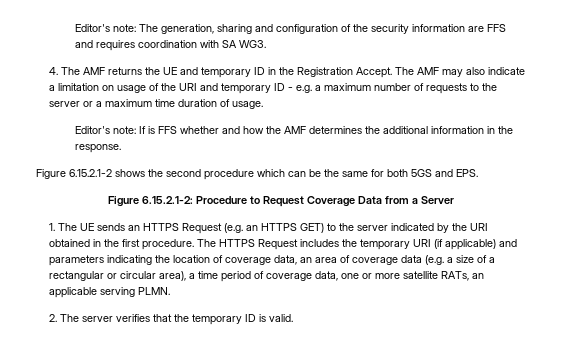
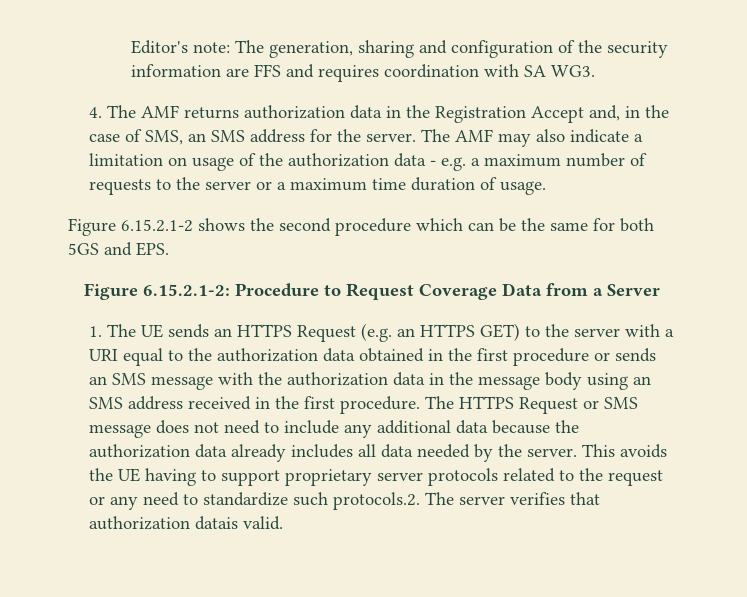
[144,67,392,78] the UE and temporary ID in the Registration Accept. -> [244,105,670,123] [89,129,417,145] authorization data in the Registration Accept and, in the case of SMS, an SMS address for the server.
[178,83,285,94] URI and temporary ID -> [288,153,427,167] authorization data
[74,126,513,134] [74,144,121,153] // Editor's note: If is FFS whether and how the AMF determines the additional information in the response. -> (547, 188) none
[390,223,488,233] [48,239,517,250] [48,255,495,266] [48,271,484,282] [48,287,170,298] [48,314,266,325] indicated by the URI obtained in the first procedure. The HTTPS Request includes the temporary URI (if applicable) and parameters indicating the location of coverage data, an area of coverage data (e.g. a size of a rectangular or circular area), a time period of coverage data, one or more satellite RATs, an applicable serving PLMN. // 2. The server verifies that the temporary ID is -> [625,324,675,337] [89,348,657,366] [89,372,652,390] [89,396,639,414] [89,420,580,438] [89,444,668,462] [89,468,664,486] [89,492,601,510] [89,516,239,530] with a URI equal to the authorization data obtained in the first procedure or sends an SMS message with the authorization data in the message body using an SMS address received in the first procedure. The HTTPS Request or SMS message does not need to include any additional data because the authorization data already includes all data needed by the server. This avoids the UE having to support proprietary server protocols related to the request or any need to standardize such protocols.2. The server verifies that authorization datais

